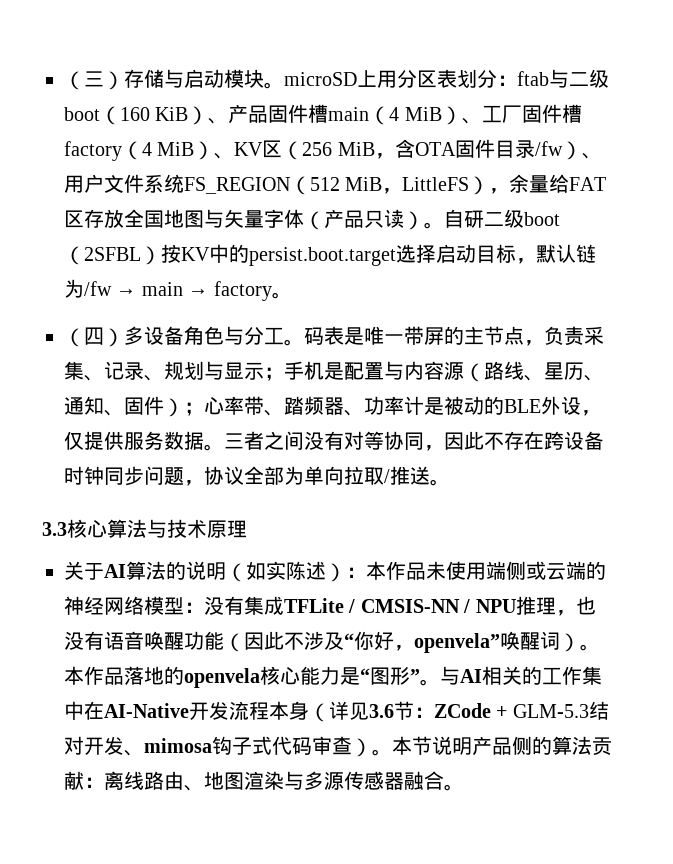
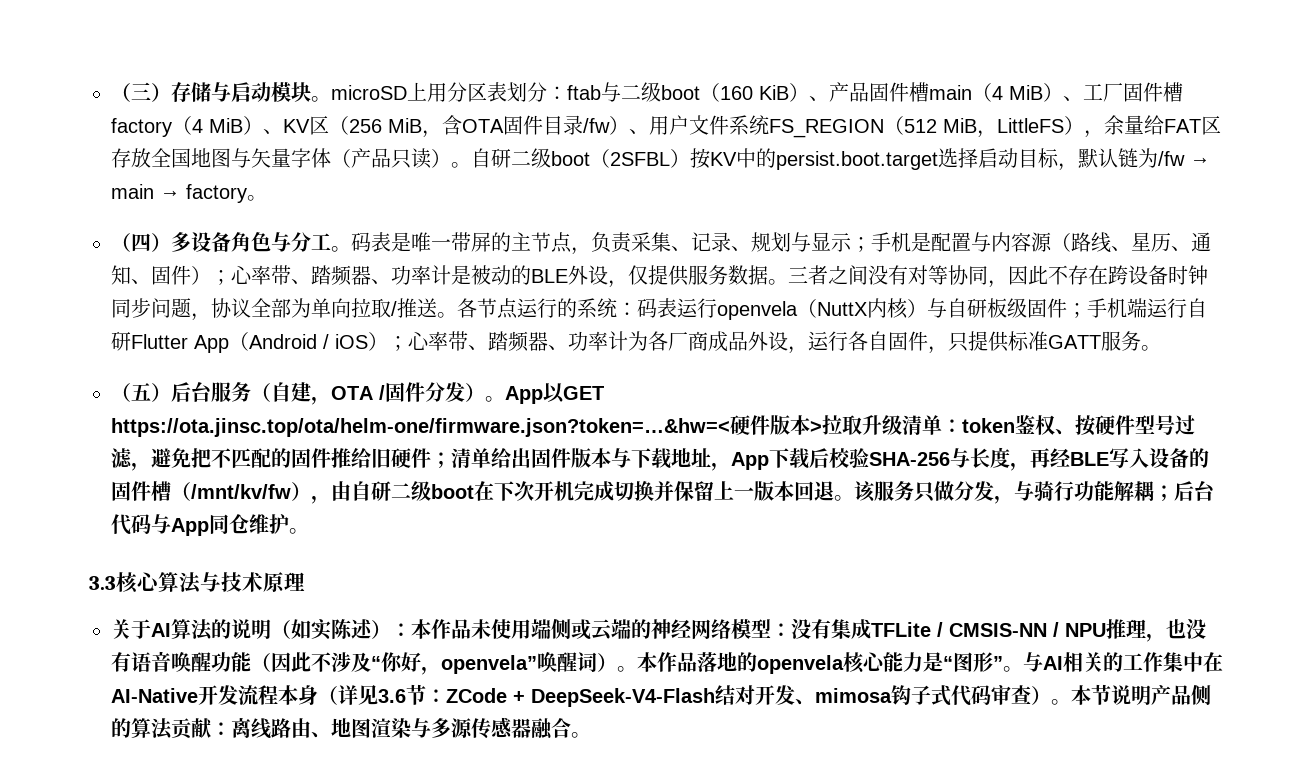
(450, 482) none -> [457,298,1207,320] [111,331,1161,354] [111,382,604,405] [111,415,1195,437] [111,447,1209,471] [111,480,1215,504] [111,514,309,536] 各节点运行的系统：码表运行openvela（NuttX内核）与自研板级固件；手机端运行自研Flutter App（Android / iOS）；心率带、踏频器、功率计为各厂商成品外设，运行各自固件，只提供标准GATT服务。 // （五）后台服务（自建，OTA /固件分发）。App以GET https://ota.jinsc.top/ota/helm-one/firmware.json?token=…&hw=<硬件版本>拉取升级清单：token鉴权、按硬件型号过滤，避免把不匹配的固件推给旧硬件；清单给出固件版本与下载地址，App下载后校验SHA-256与长度，再经BLE写入设备的固件槽（/mnt/kv/fw），由自研二级boot在下次开机完成切换并保留上一版本回退。该服务只做分发，与骑行功能解耦；后台代码与App同仓维护。
[512,704,589,718] GLM-5.3 -> [531,688,715,707] DeepSeek-V4-Flash

